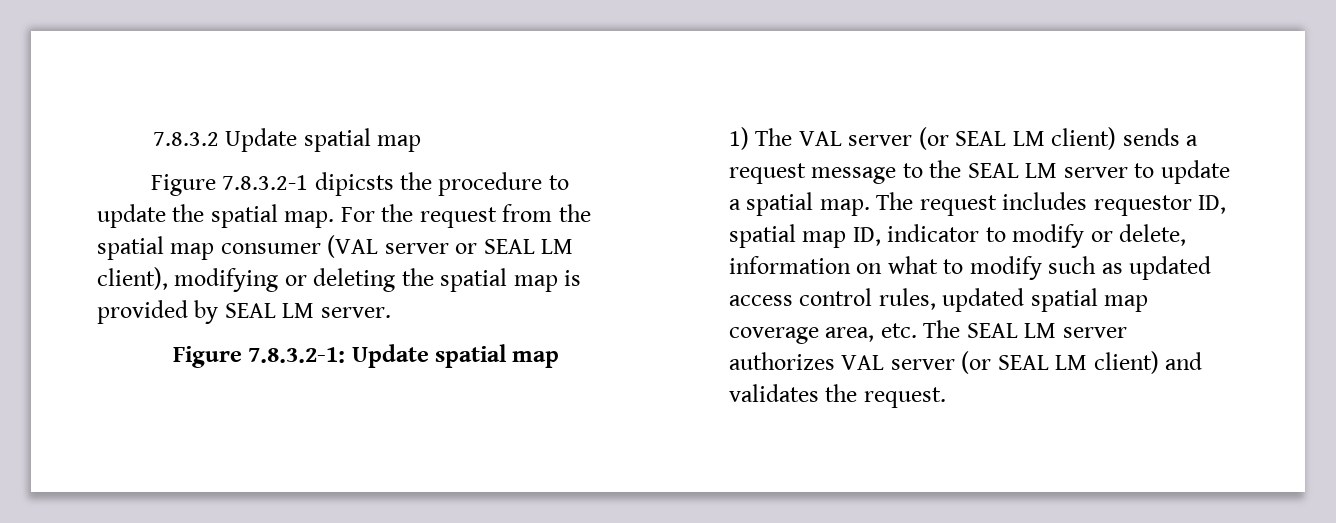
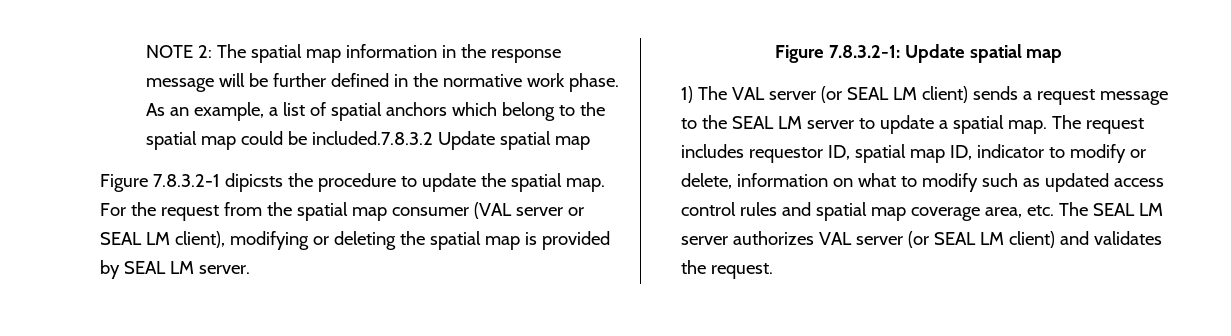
[152,132,219,146] 7.8.3.2 -> [146,44,562,63] [146,73,620,92] [146,102,606,121] [146,131,434,150] NOTE 2: The spatial map information in the response message will be further defined in the normative work phase. As an example, a list of spatial anchors which belong to the spatial map could be included.7.8.3.2
[878,288,1025,312] rules, updated -> [740,202,812,216] rules and

